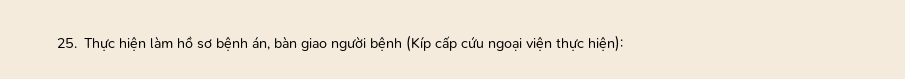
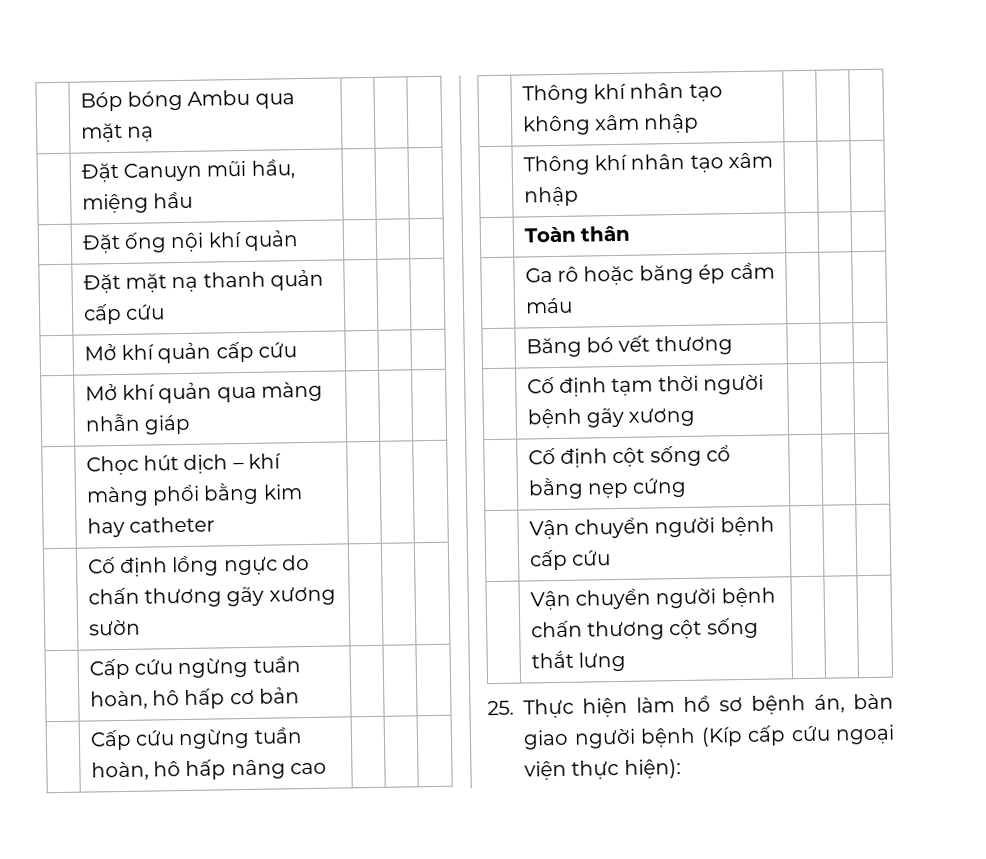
(57, 43) none -> [79,89,295,112] [80,122,154,143] [80,159,295,183] [81,191,193,214] [81,230,300,254] [82,269,325,294] [82,303,165,325] [83,341,298,364] [84,381,324,404] [84,413,191,435] [85,453,283,476] [85,482,303,507] [86,516,215,538] [87,554,311,578] [87,586,336,608] [88,619,141,636] [88,656,301,680] [89,687,301,710] [89,727,303,751] [90,759,328,781] [521,82,723,105] [521,113,700,136] [522,152,774,176] [523,186,579,207] [523,225,630,243] [524,262,775,286] [524,297,573,314] [525,335,733,358] [526,374,765,397] [526,407,696,429] [527,445,732,468] [527,477,688,500] [528,516,775,540] [528,549,611,571] [529,587,776,611] [530,617,759,641] [530,650,626,672] | Bóp bóng Ambu qua mặt nạ | | | // | Đặt Canuyn mũi hầu, miệng hầu | | | // | Đặt ống nội khí quản | | | // | Đặt mặt nạ thanh quản cấp cứu | | | // | Mở khí quản cấp cứu | | | // | Mở khí quản qua màng nhẫn giáp | | | // | Chọc hút dịch – khí màng phổi bằng kim hay catheter | | | // | Cố định lồng ngực do chấn thương gãy xương sườn | | | // | Cấp cứu ngừng tuần hoàn, hô hấp cơ bản | | | // | Cấp cứu ngừng tuần hoàn, hô hấp nâng cao | | | // | Thông khí nhân tạo không xâm nhập | | | // | Thông khí nhân tạo xâm nhập | | | // | Toàn thân | | | // | Ga rô hoặc băng ép cầm máu | | | // | Băng bó vết thương | | | // | Cố định tạm thời người bệnh gãy xương | | | // | Cố định cột sống cổ bằng nẹp cứng | | | // | Vận chuyển người bệnh cấp cứu | | | // | Vận chuyển người bệnh chấn thương cột sống thắt lưng | | | //

